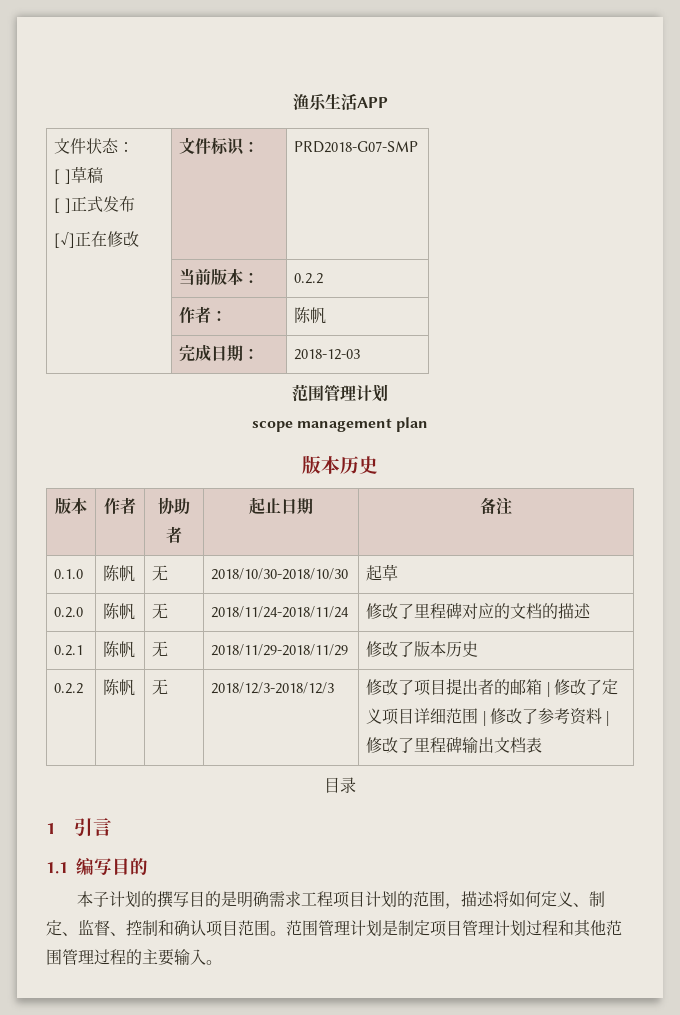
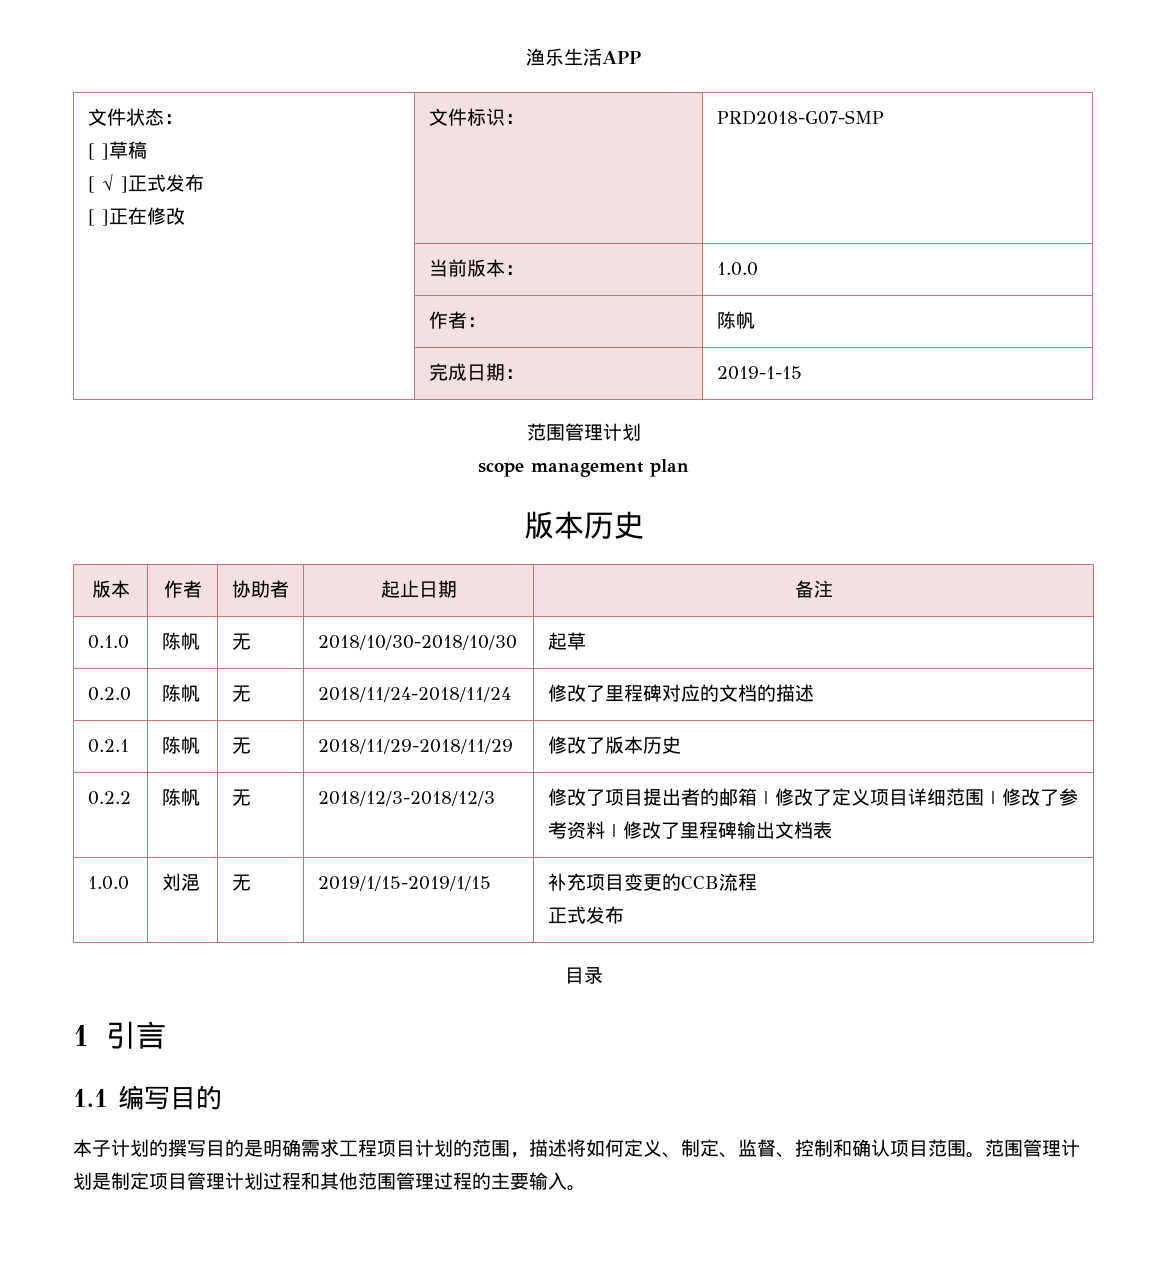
(61, 205) none -> [101,174,114,191] √
[54,232,76,248] [√] -> [87,209,109,226] [ ]
[294,273,324,284] 0.2.2 -> [716,262,758,276] 1.0.0
[294,349,361,360] 2018-12-03 -> [716,366,802,380] 2019-1-15
(543, 745) none -> [87,876,129,890] [161,873,200,891] [231,874,251,891] [317,876,491,891] [547,873,757,891] [547,906,624,924] // 1.0.0 | 刘浥 | 无 | 2019/1/15-2019/1/15 | 补充项目变更的CCB流程 // 正式发布

